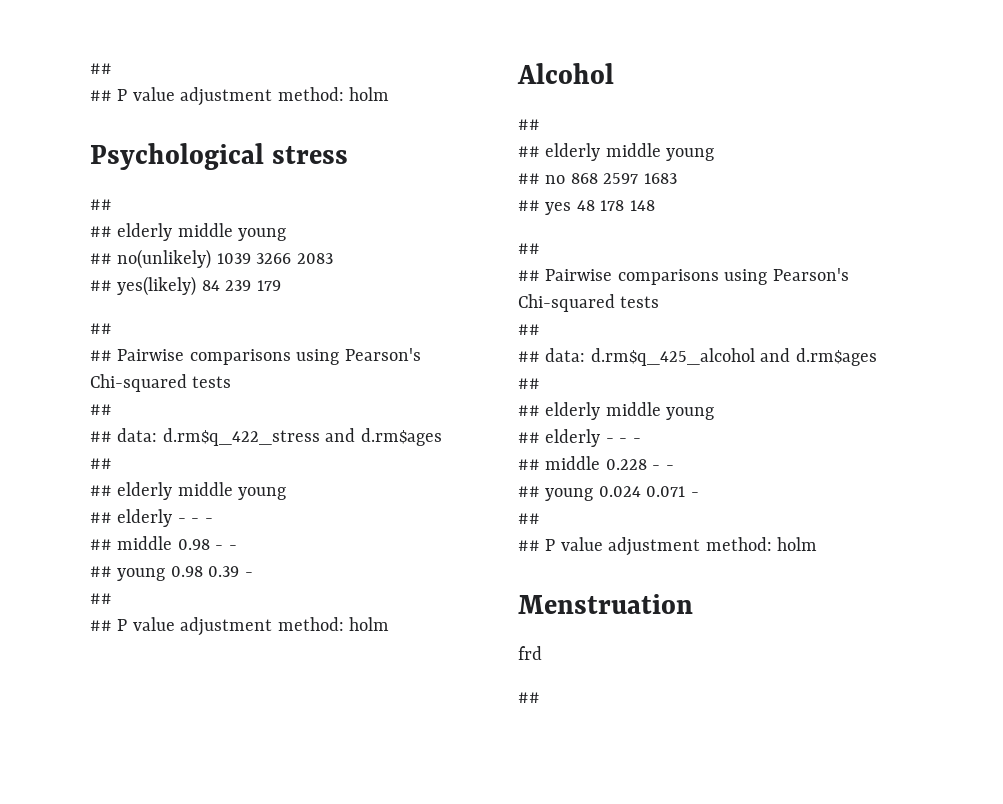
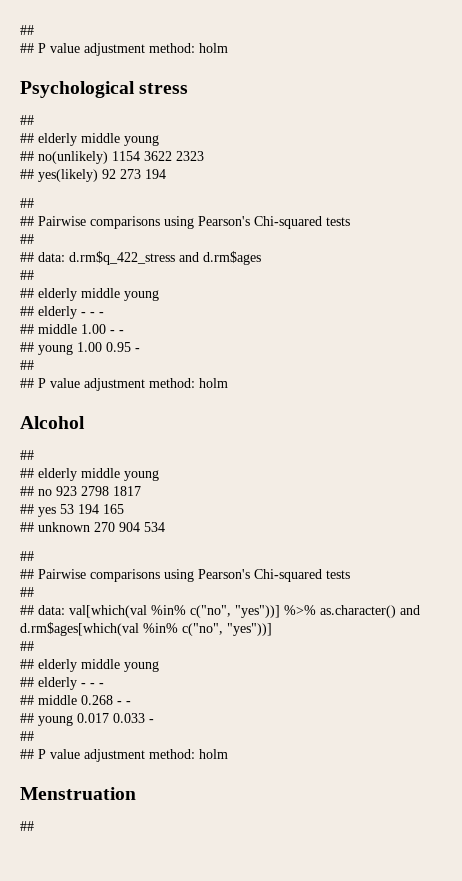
[216,253,333,264] 1039 3266 2083 -> [112,151,204,161] 1154 3622 2323
[201,280,281,291] 84 239 179 -> [102,169,166,179] 92 273 194
[177,539,237,550] [90,566,240,581] 0.98 - - // ## young 0.98 0.39 -> [81,324,124,334] [20,342,131,355] 1.00 - - // ## young 1.00 0.95
[570,173,677,184] 868 2597 1683 -> [56,486,141,496] 923 2798 1817
[576,200,655,211] 48 178 148 -> [60,504,124,514] [20,522,165,532] 53 194 165 // ## unknown 270 904 534
[590,348,877,366] d.rm$q_425_alcohol and d.rm$ages -> [69,605,420,618] [20,622,272,636] val[which(val %in% c("no", "yes"))] %>% as.character() and d.rm$ages[which(val %in% c("no", "yes"))]
[605,459,674,470] [518,486,686,501] 0.228 - - // ## young 0.024 0.071 -> [81,695,131,705] [20,713,145,726] 0.268 - - // ## young 0.017 0.033
[518,646,542,660] // frd -> (136, 793) none

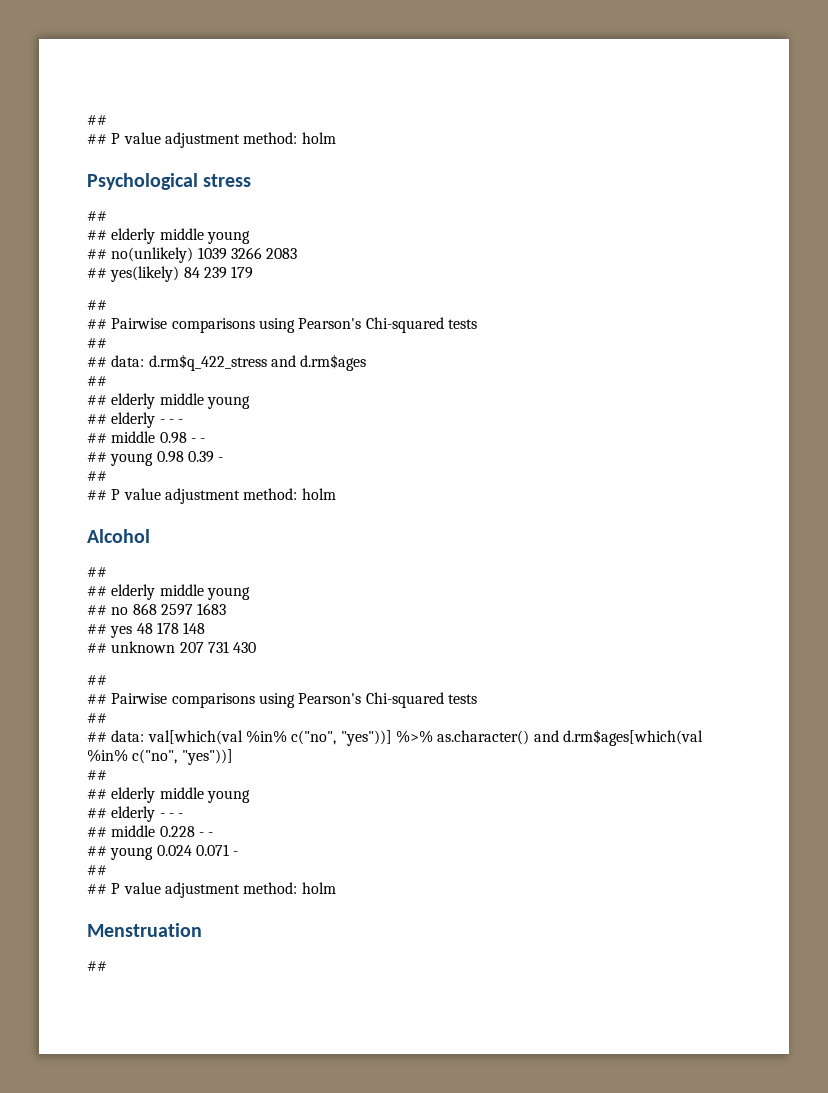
[112,151,204,161] 1154 3622 2323 -> [197,247,298,260] 1039 3266 2083
[102,169,166,179] 92 273 194 -> [183,266,254,279] 84 239 179
[81,324,124,334] [20,342,131,355] 1.00 - - // ## young 1.00 0.95 -> [159,432,206,444] [87,451,214,466] 0.98 - - // ## young 0.98 0.39
[56,486,141,496] 923 2798 1817 -> [132,603,227,616] 868 2597 1683
[60,504,124,514] 53 194 165 -> [136,622,206,634] 48 178 148
[94,522,165,532] 270 904 534 -> [179,641,257,653] 207 731 430
[81,695,131,705] [20,713,145,726] 0.268 - - // ## young 0.017 0.033 -> [159,826,214,837] [87,844,229,860] 0.228 - - // ## young 0.024 0.071

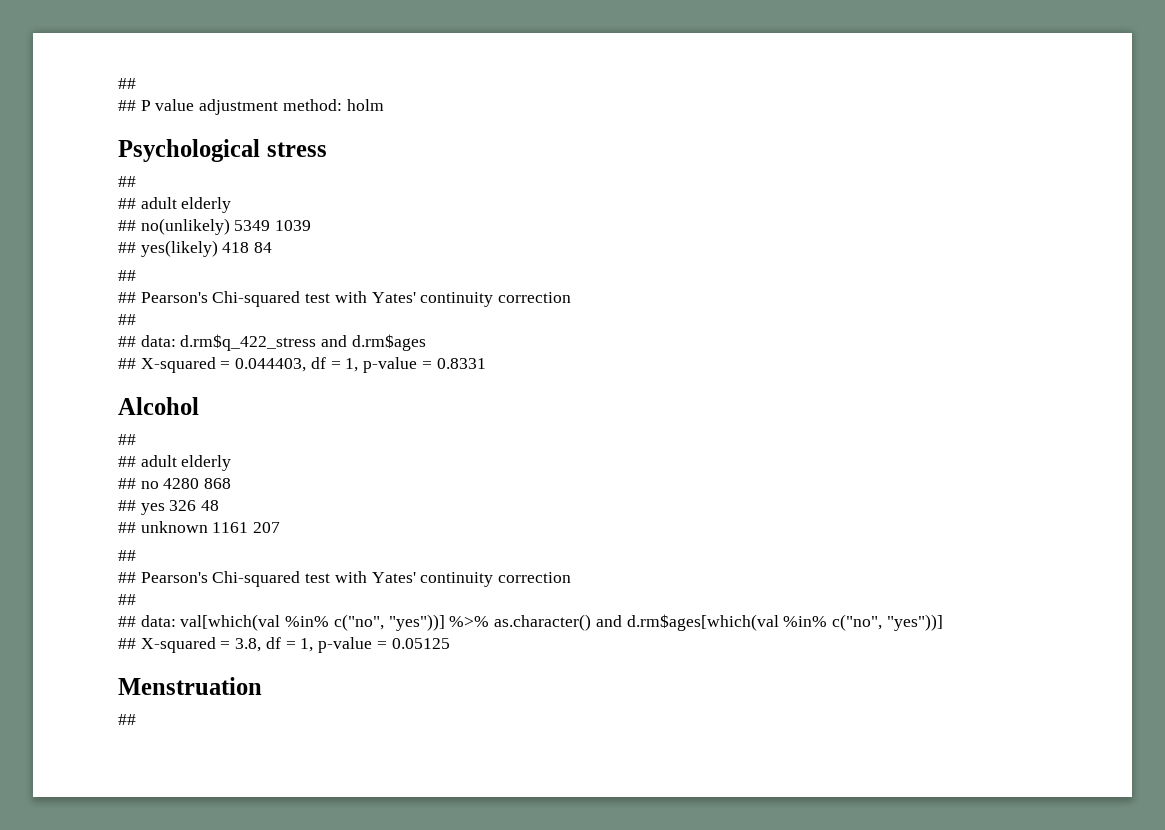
[111,228,250,244] elderly middle young -> [140,197,232,213] adult elderly
(194, 255) none -> [234,220,271,231] 5349
[230,247,298,259] 3266 2083 -> (312, 225) none
(180, 274) none -> [222,242,250,253] 418
[203,266,254,279] [87,300,107,310] [87,317,477,333] 239 179 // ## // ## Pairwise comparisons using Pearson's Chi-squared tests -> [118,270,136,281] [118,291,572,307] // ## // ## Pearson's Chi-squared test with Yates' continuity correction
[87,393,250,409] [87,412,184,428] [87,431,206,444] [87,451,224,466] [87,471,107,481] [87,488,336,504] // ## elderly middle young // ## elderly - - - // ## middle 0.98 - - // ## young 0.98 0.39 - // ## // ## P value adjustment method: holm -> [140,357,486,373] X-squared = 0.044403, df = 1, p-value = 0.8331
[111,584,250,600] elderly middle young -> [140,455,232,471] adult elderly
(129, 611) none -> [163,478,200,489] 4280
[160,603,227,616] 2597 1683 -> (232, 483) none
(133, 632) none -> [169,500,197,511] 326
[156,622,206,634] 178 148 -> (220, 505) none
(176, 647) none -> [212,522,249,533] 1161
[207,641,257,653] [87,675,107,685] [87,692,477,708] 731 430 // ## // ## Pairwise comparisons using Pearson's Chi-squared tests -> [118,550,136,561] [118,571,572,587] // ## // ## Pearson's Chi-squared test with Yates' continuity correction
[87,787,250,803] [87,806,184,822] [87,825,214,837] [87,844,239,860] [87,865,107,875] [87,882,336,898] // ## elderly middle young // ## elderly - - - // ## middle 0.228 - - // ## young 0.024 0.071 - // ## // ## P value adjustment method: holm -> [140,637,450,653] X-squared = 3.8, df = 1, p-value = 0.05125

